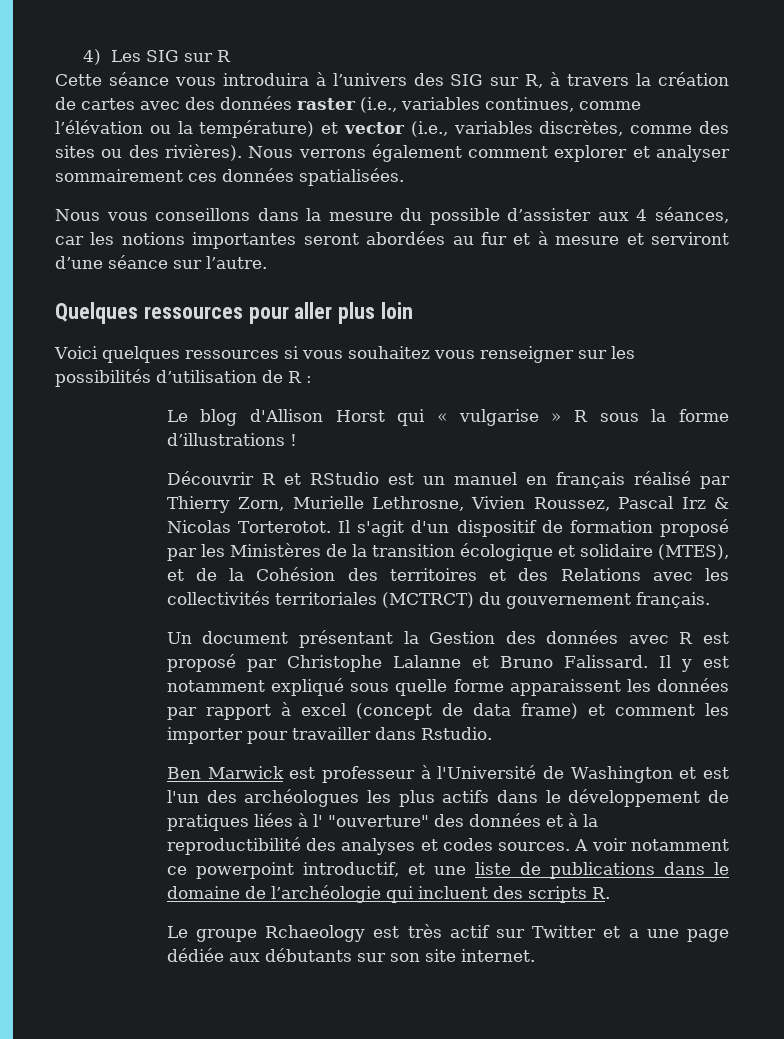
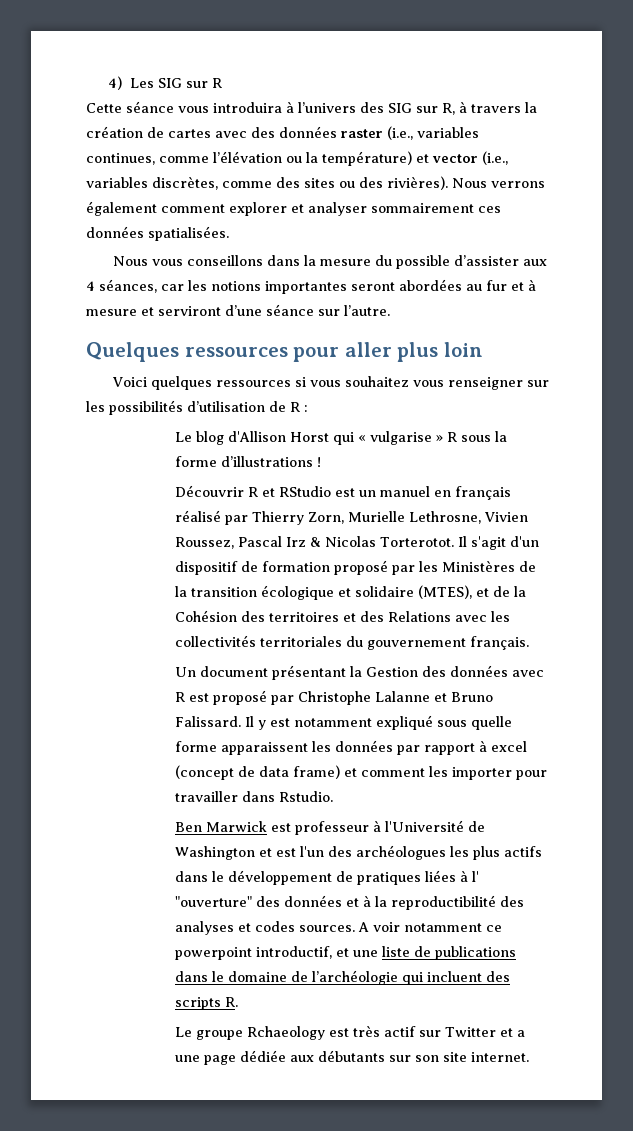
[381,592,474,608] (MCTRCT) -> (342, 641) none

